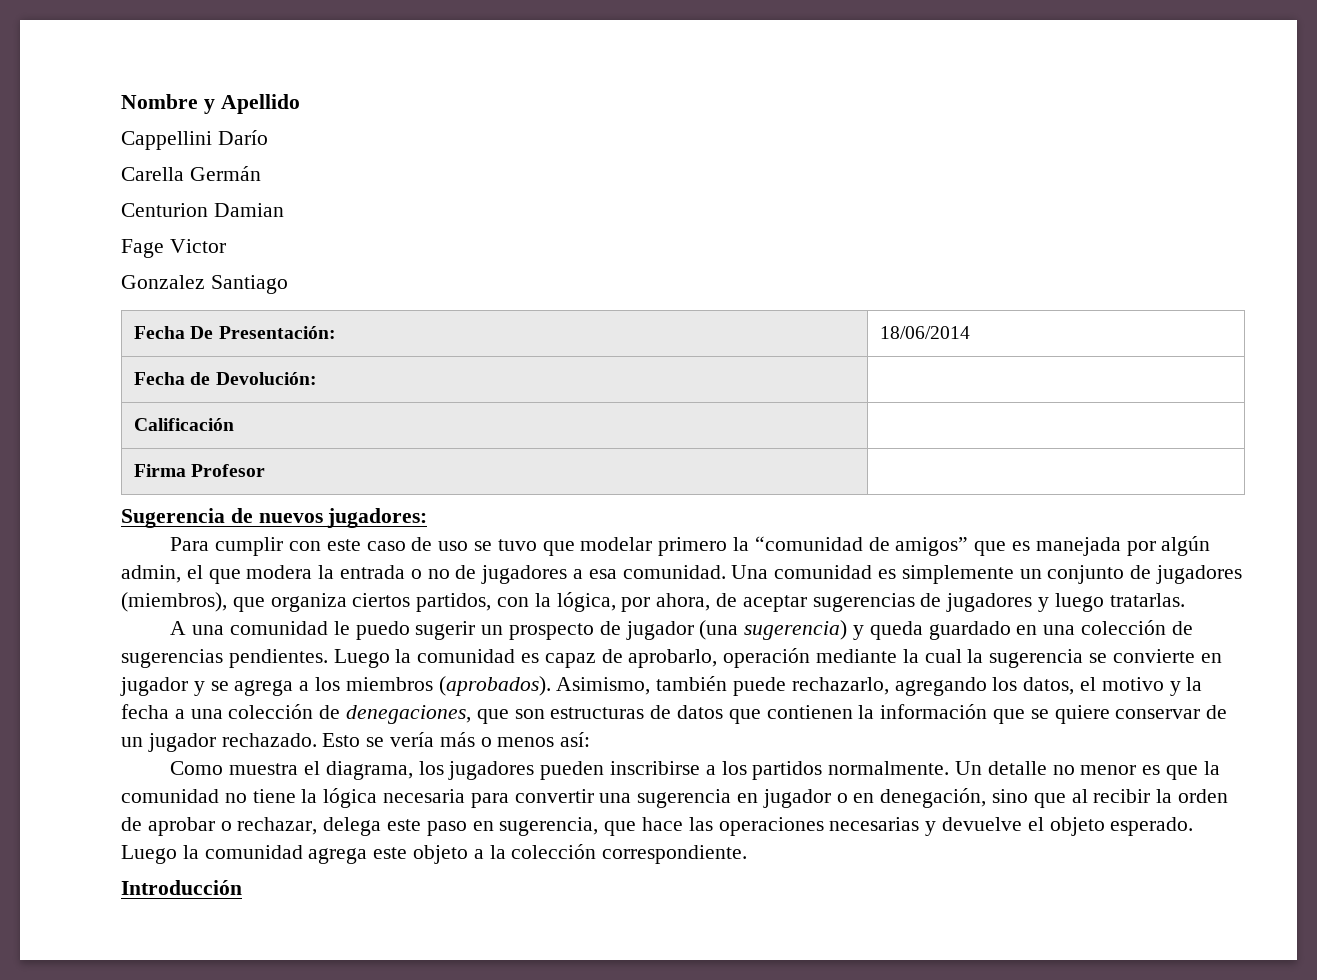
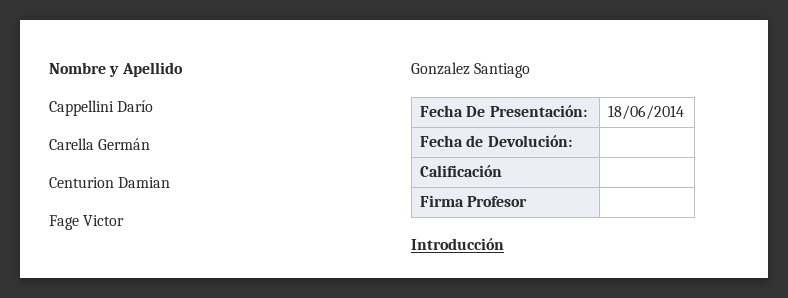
[121,508,428,528] [170,536,1211,556] [121,565,1243,584] [121,592,1185,612] [170,620,1193,640] [121,648,1222,668] [120,676,1203,696] [121,704,1228,724] [121,732,591,752] [170,761,1220,780] [121,788,1229,808] [121,817,1194,836] [121,844,748,864] // Sugerencia de nuevos jugadores: // Para cumplir con este caso de uso se tuvo que modelar primero la “comunidad de amigos” que es manejada por algún admin, el que modera la entrada o no de jugadores a esa comunidad. Una comunidad es simplemente un conjunto de jugadores (miembros), que organiza ciertos partidos, con la lógica, por ahora, de aceptar sugerencias de jugadores y luego tratarlas. // A una comunidad le puedo sugerir un prospecto de jugador (una sugerencia) y queda guardado en una colección de sugerencias pendientes. Luego la comunidad es capaz de aprobarlo, operación mediante la cual la sugerencia se convierte en jugador y se agrega a los miembros (aprobados). Asimismo, también puede rechazarlo, agregando los datos, el motivo y la fecha a una colección de denegaciones, que son estructuras de datos que contienen la información que se quiere conservar de un jugador rechazado. Esto se vería más o menos así: // Como muestra el diagrama, los jugadores pueden inscribirse a los partidos normalmente. Un detalle no menor es que la comunidad no tiene la lógica necesaria para convertir una sugerencia en jugador o en denegación, sino que al recibir la orden de aprobar o rechazar, delega este paso en sugerencia, que hace las operaciones necesarias y devuelve el objeto esperado. Luego la comunidad agrega este objeto a la colección correspondiente. -> (528, 201) none

